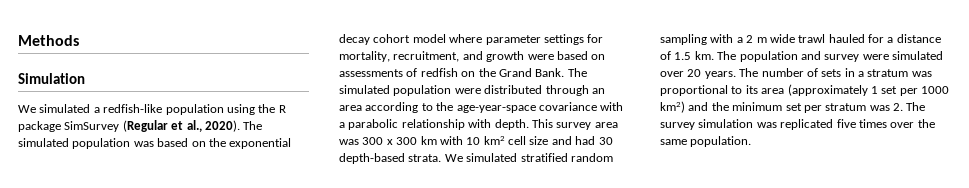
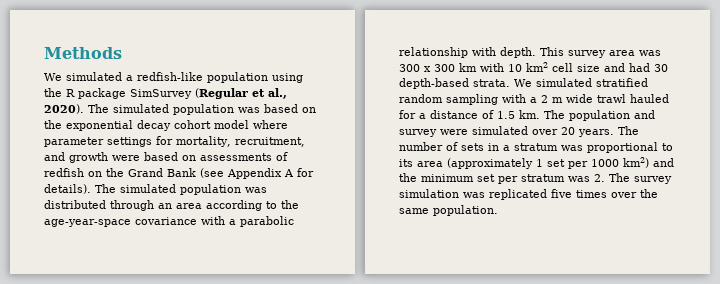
[18,73,85,84] // Simulation -> (122, 53) none
[535,68,587,77] [339,85,481,96] Bank. The simulated population were -> [167,168,314,179] [44,184,267,195] Bank (see Appendix A for details). The simulated population was

